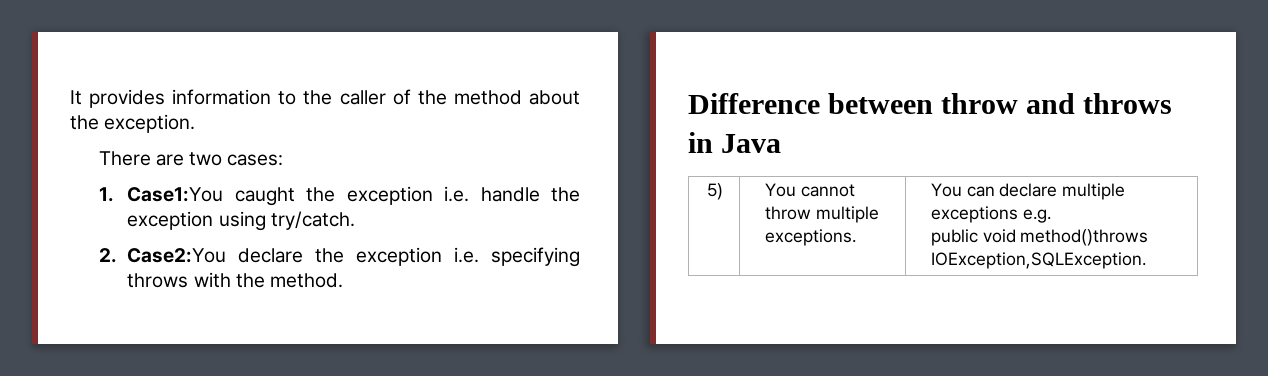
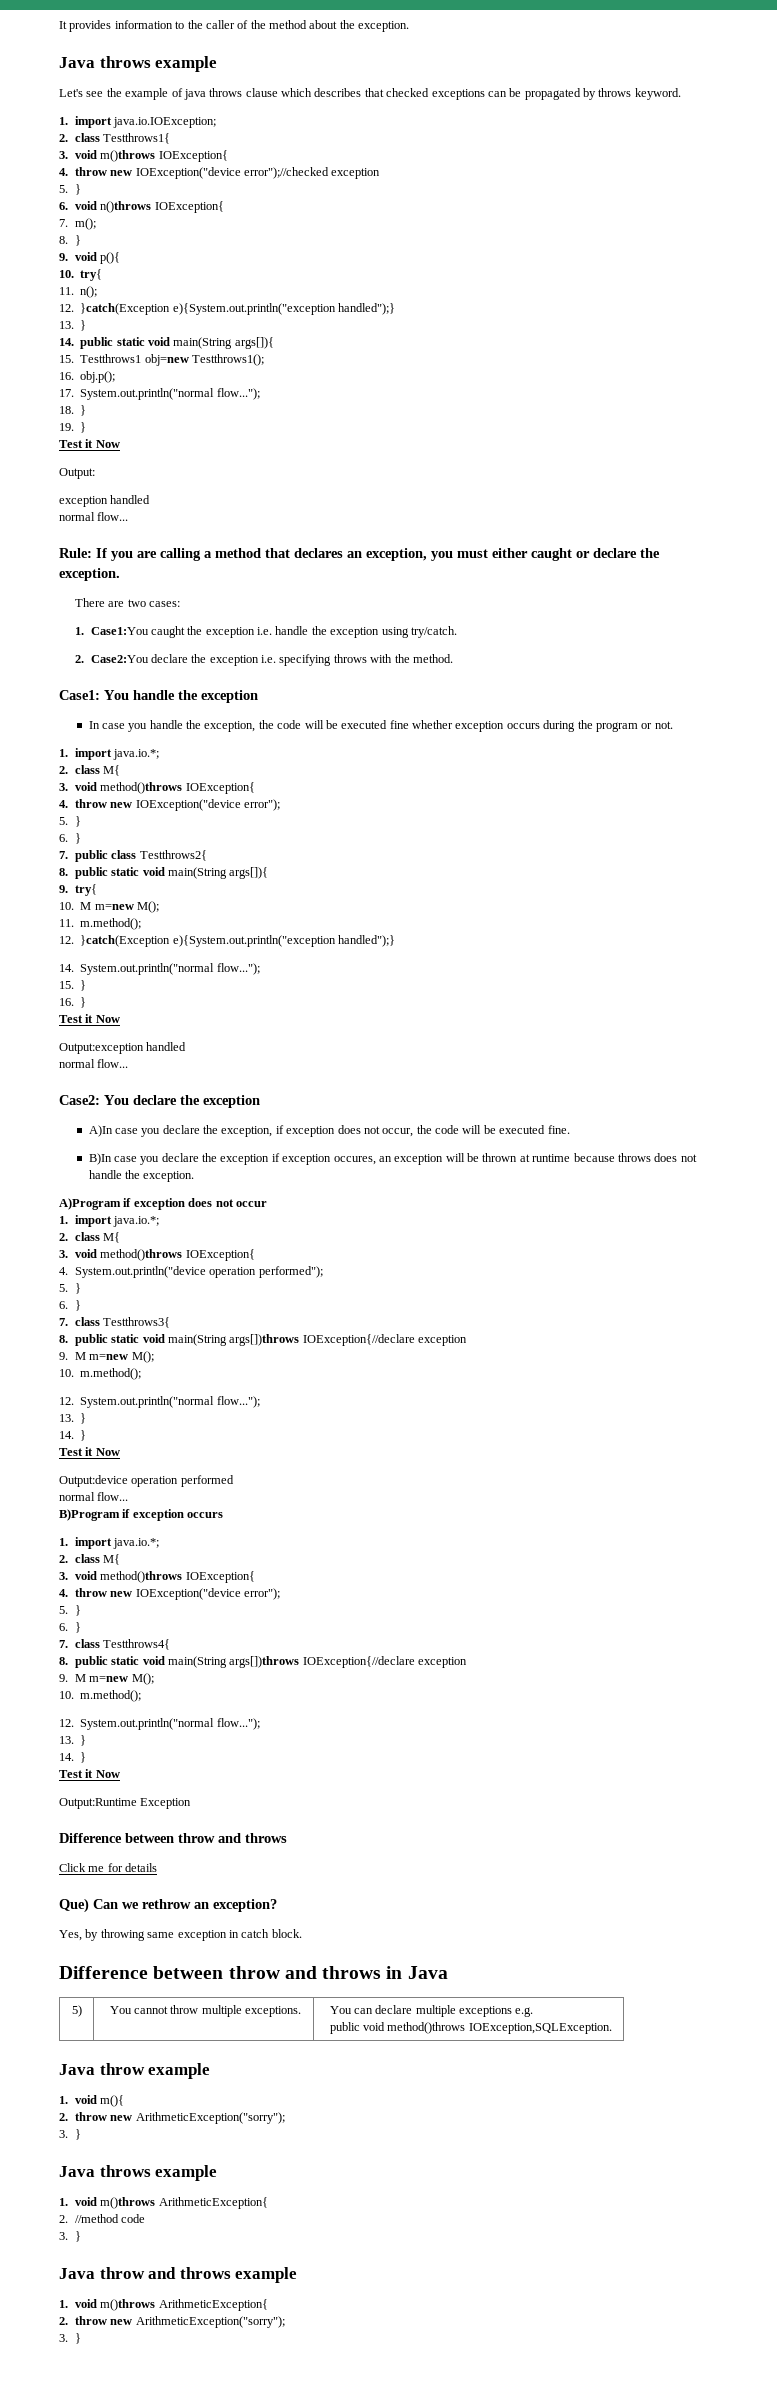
(196, 123) none -> [59,56,218,72] [59,88,681,100] [59,116,217,128] [59,133,171,144] [59,150,228,162] [59,167,381,179] [59,184,81,195] [59,201,224,213] [59,218,96,230] [59,235,81,246] [59,252,121,264] [59,269,103,281] [59,286,98,298] [59,303,395,315] [59,320,87,331] [59,337,274,349] [59,354,264,366] [59,371,116,383] [59,388,260,400] [59,405,87,416] [59,422,87,433] [59,439,120,448] [59,468,95,479] [59,495,151,507] [59,512,129,521] [59,548,660,561] [59,568,120,581] // Java throws example // Let's see the example of java throws clause which describes that checked exceptions can be propagated by throws keyword. // 1. import java.io.IOException; // 2. class Testthrows1{ // 3. void m()throws IOException{ // 4. throw new IOException("device error");//checked exception // 5. } // 6. void n()throws IOException{ // 7. m(); // 8. } // 9. void p(){ // 10. try{ // 11. n(); // 12. }catch(Exception e){System.out.println("exception handled");} // 13. } // 14. public static void main(String args[]){ // 15. Testthrows1 obj=new Testthrows1(); // 16. obj.p(); // 17. System.out.println("normal flow..."); // 18. } // 19. } // Test it Now // Output: // exception handled // normal flow... // Rule: If you are calling a method that declares an exception, you must either caught or declare the exception.
(344, 280) none -> [59,690,258,703] [88,720,673,732] [59,748,160,760] [59,765,121,776] [59,782,255,794] [59,799,280,811] [59,816,81,827] [59,833,81,844] [59,850,207,862] [59,867,269,879] [59,884,97,896] [59,901,159,913] [59,918,142,930] [59,935,395,947] [59,963,260,975] [59,980,87,991] [59,997,87,1008] [59,1014,120,1023] [59,1042,187,1054] [59,1059,129,1068] [59,1095,260,1108] [88,1125,570,1137] [88,1153,697,1165] [88,1170,195,1182] [59,1198,267,1210] [59,1215,160,1227] [59,1232,121,1243] [59,1249,255,1261] [59,1266,323,1278] [59,1283,81,1294] [59,1300,81,1311] [59,1317,171,1328] [59,1334,468,1346] [59,1351,154,1363] [59,1368,142,1380] [59,1396,260,1408] [59,1413,87,1424] [59,1430,87,1441] [59,1447,120,1456] [59,1475,234,1487] [59,1492,129,1501] [59,1509,224,1521] [59,1537,160,1549] [59,1554,121,1565] [59,1571,255,1583] [59,1588,280,1600] [59,1605,81,1616] [59,1622,81,1633] [59,1639,171,1650] [59,1656,468,1668] [59,1673,154,1685] [59,1690,142,1702] [59,1718,260,1730] [59,1735,87,1746] [59,1752,87,1763] [59,1769,120,1778] [59,1798,192,1809] [59,1833,287,1843] [59,1863,158,1872] [59,1898,277,1913] [59,1929,302,1941] // Case1: You handle the exception // In case you handle the exception, the code will be executed fine whether exception occurs during the program or not. // 1. import java.io.*; // 2. class M{ // 3. void method()throws IOException{ // 4. throw new IOException("device error"); // 5. } // 6. } // 7. public class Testthrows2{ // 8. public static void main(String args[]){ // 9. try{ // 10. M m=new M(); // 11. m.method(); // 12. }catch(Exception e){System.out.println("exception handled");} // 14. System.out.println("normal flow..."); // 15. } // 16. } // Test it Now // Output:exception handled // normal flow... // Case2: You declare the exception // A)In case you declare the exception, if exception does not occur, the code will be executed fine. // B)In case you declare the exception if exception occures, an exception will be thrown at runtime because throws does not handle the exception. // A)Program if exception does not occur // 1. import java.io.*; // 2. class M{ // 3. void method()throws IOException{ // 4. System.out.println("device operation performed"); // 5. } // 6. } // 7. class Testthrows3{ // 8. public static void main(String args[])throws IOException{//declare exception // 9. M m=new M(); // 10. m.method(); // 12. System.out.println("normal flow..."); // 13. } // 14. } // Test it Now // Output:device operation performed // normal flow... // B)Program if exception occurs // 1. import java.io.*; // 2. class M{ // 3. void method()throws IOException{ // 4. throw new IOException("device error"); // 5. } // 6. } // 7. class Testthrows4{ // 8. public static void main(String args[])throws IOException{//declare exception // 9. M m=new M(); // 10. m.method(); // 12. System.out.println("normal flow..."); // 13. } // 14. } // Test it Now // Output:Runtime Exception // Difference between throw and throws // Click me for details // Que) Can we rethrow an exception? // Yes, by throwing same exception in catch block.
(1146, 260) none -> [59,2063,211,2079] [59,2095,125,2107] [59,2112,285,2124] [59,2129,81,2140] [59,2165,218,2181] [59,2197,268,2209] [59,2214,146,2223] [59,2231,81,2242] [59,2267,298,2283] [59,2299,268,2311] [59,2316,285,2328] [59,2333,81,2344] // Java throw example // 1. void m(){ // 2. throw new ArithmeticException("sorry"); // 3. } // Java throws example // 1. void m()throws ArithmeticException{ // 2. //method code // 3. } // Java throw and throws example // 1. void m()throws ArithmeticException{ // 2. throw new ArithmeticException("sorry"); // 3. }

